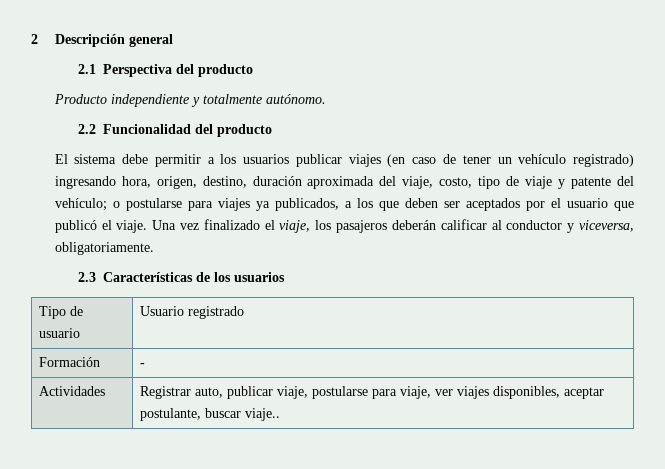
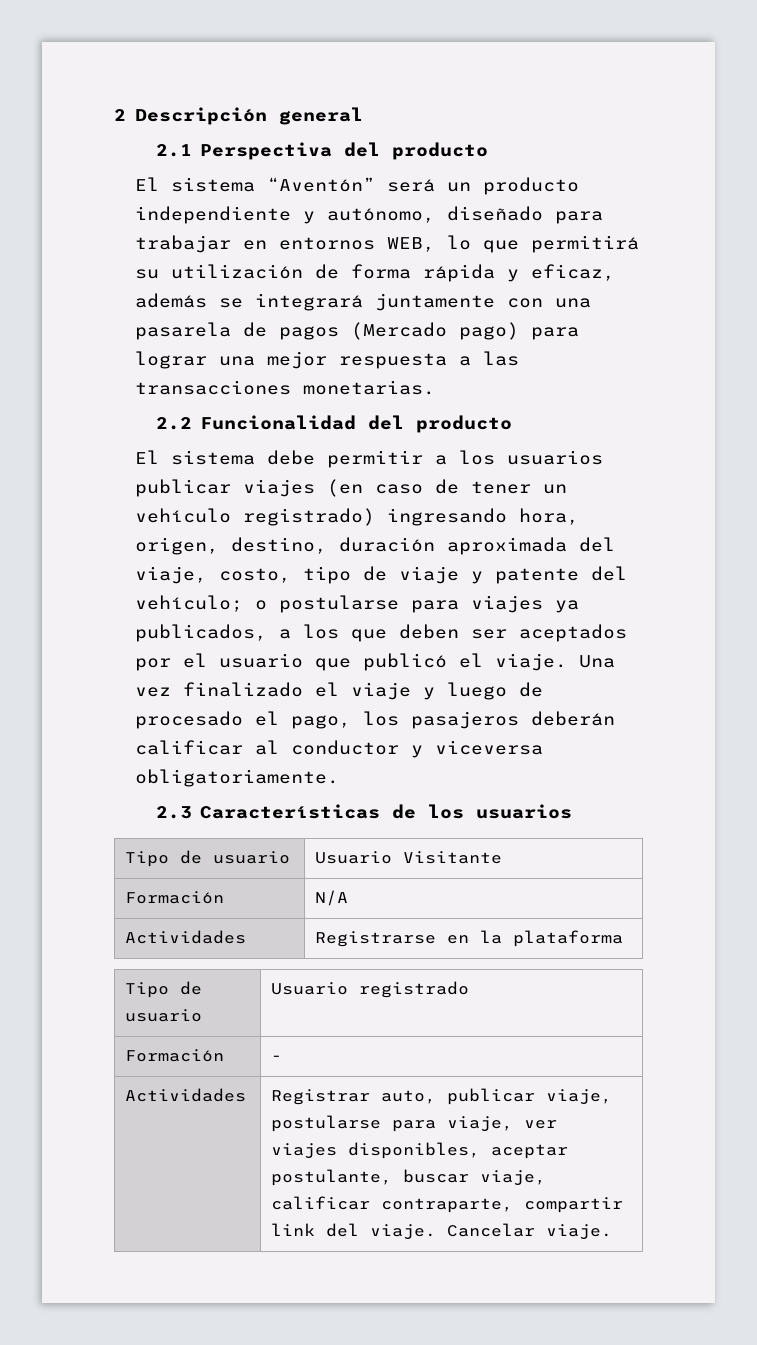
[53,94,326,107] Producto independiente y totalmente autónomo. -> [134,177,579,195] [134,206,603,224] [134,235,639,253] [134,264,615,282] [134,293,591,311] [134,322,579,340] [134,351,519,369] [134,380,435,395] El sistema “Aventón” será un producto independiente y autónomo, diseñado para trabajar en entornos WEB, lo que permitirá su utilización de forma rápida y eficaz, además se integrará juntamente con una pasarela de pagos (Mercado pago) para lograr una mejor respuesta a las transacciones monetarias.
[279,220,311,233] viaje, -> [350,682,543,700] [134,711,351,729] viaje y luego de procesado el pago,
[579,220,634,232] viceversa, -> [434,740,543,755] viceversa
(286, 277) none -> [124,850,290,867] [314,851,502,864] [124,891,224,904] [314,890,348,906] [124,930,246,944] [314,930,623,947] // Tipo de usuario | Usuario Visitante // Formación | N/A // Actividades | Registrarse en la plataforma
[245,408,281,421] viaje.. -> [479,1170,546,1186] [270,1196,623,1213] [270,1223,612,1240] viaje, calificar contraparte, compartir link del viaje. Cancelar viaje.

